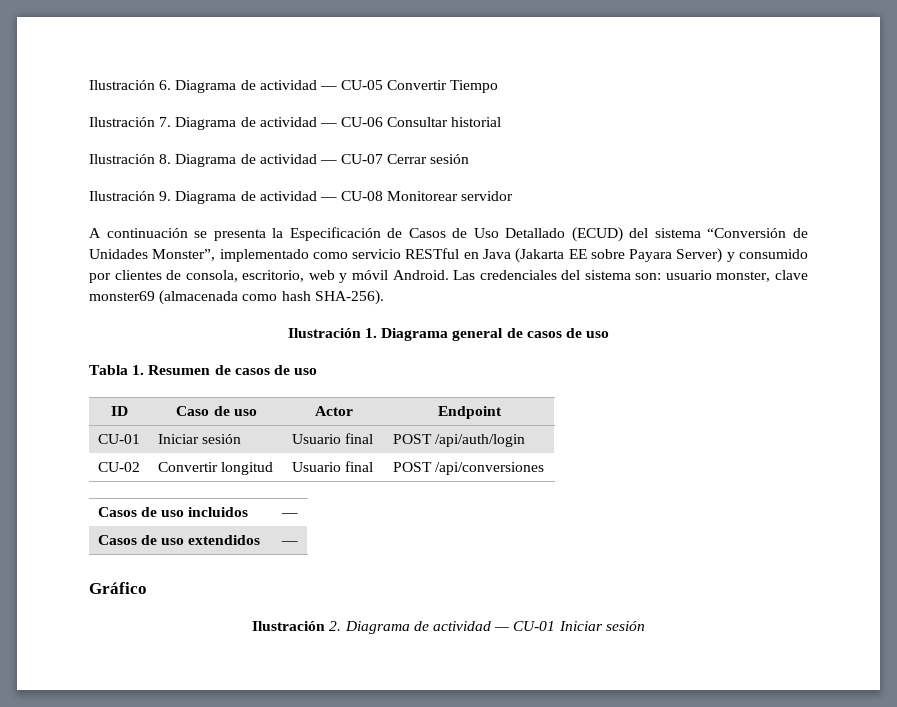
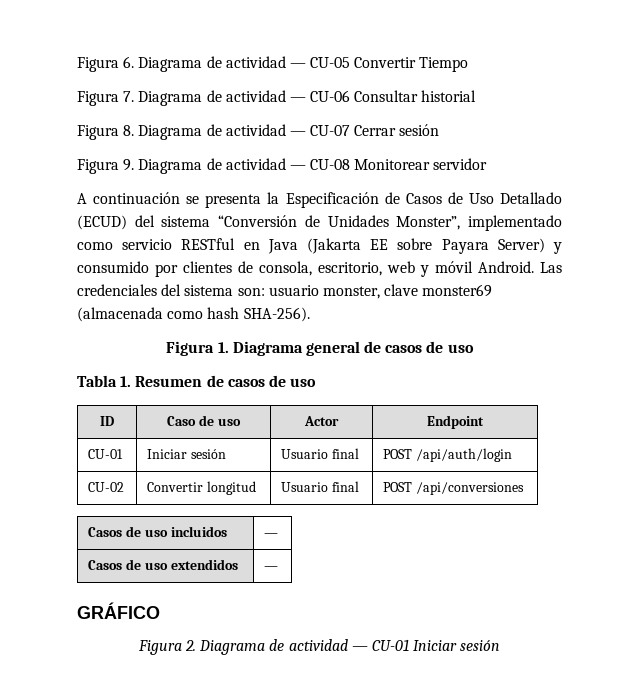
[89,80,155,90] Ilustración -> [77,57,119,72] Figura
[89,117,155,127] Ilustración -> [77,91,119,106] Figura
[89,154,155,164] Ilustración -> [77,125,119,140] Figura
[89,191,155,201] Ilustración -> [77,159,119,174] Figura
[287,328,361,338] Ilustración -> [166,341,215,356] Figura
[89,582,147,594] [252,621,326,631] Gráfico // Ilustración -> [77,602,160,619] [137,640,182,655] GRÁFICO // Figura

